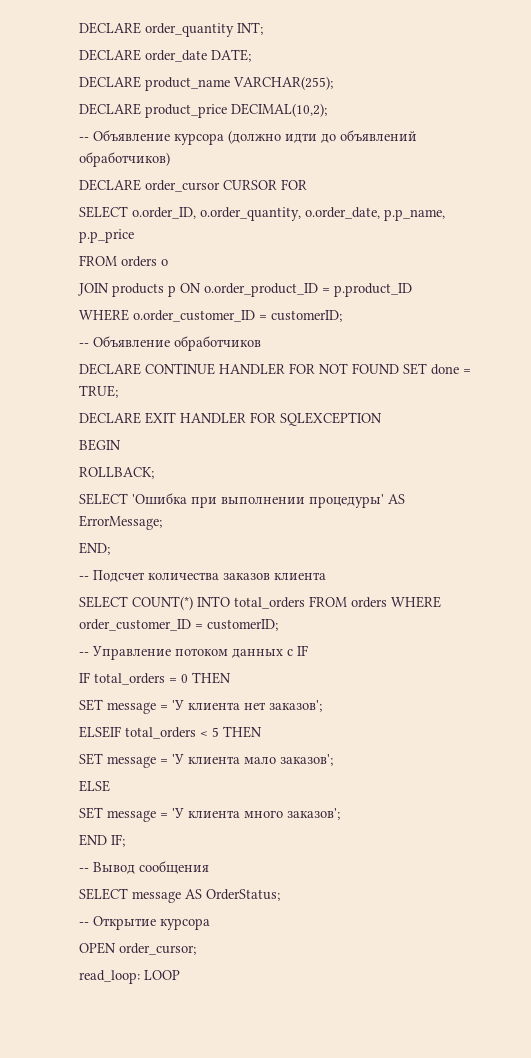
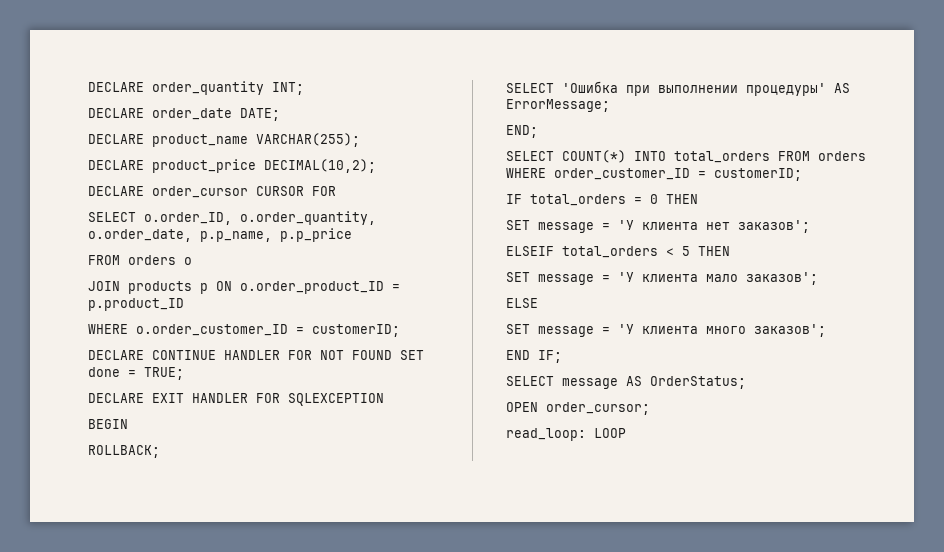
[79,130,418,145] [79,152,171,167] // -- Объявление курсора (должно идти до объявлений обработчиков) -> (377, 166) none
[79,336,262,351] // -- Объявление обработчиков -> (401, 330) none
[79,570,327,582] // -- Подсчет количества заказов клиента -> (539, 131) none
[79,645,309,660] // -- Управление потоком данных с IF -> (803, 174) none
[79,861,210,874] // -- Вывод сообщения -> (563, 356) none
[79,916,211,930] // -- Открытие курсора -> (747, 382) none

